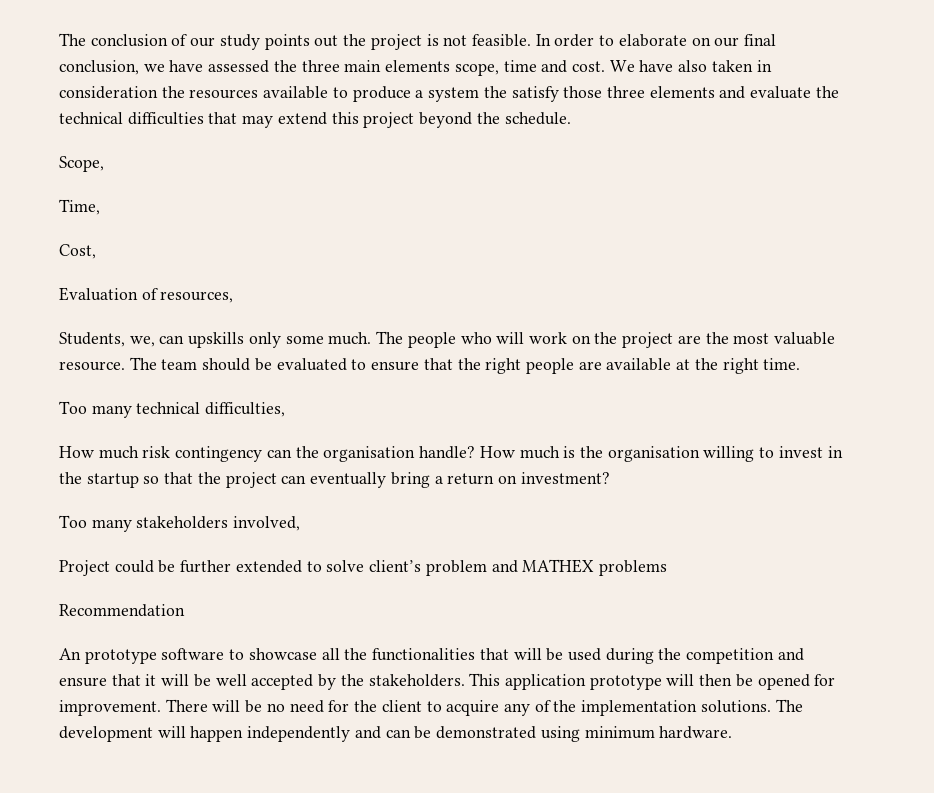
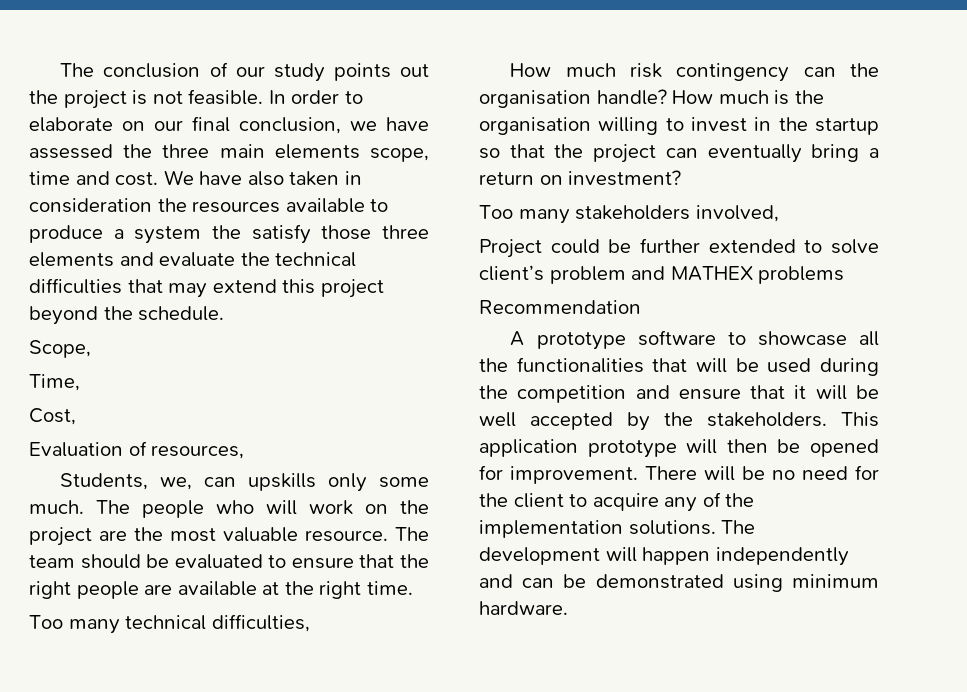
[59,648,81,660] An -> [510,331,525,346] A

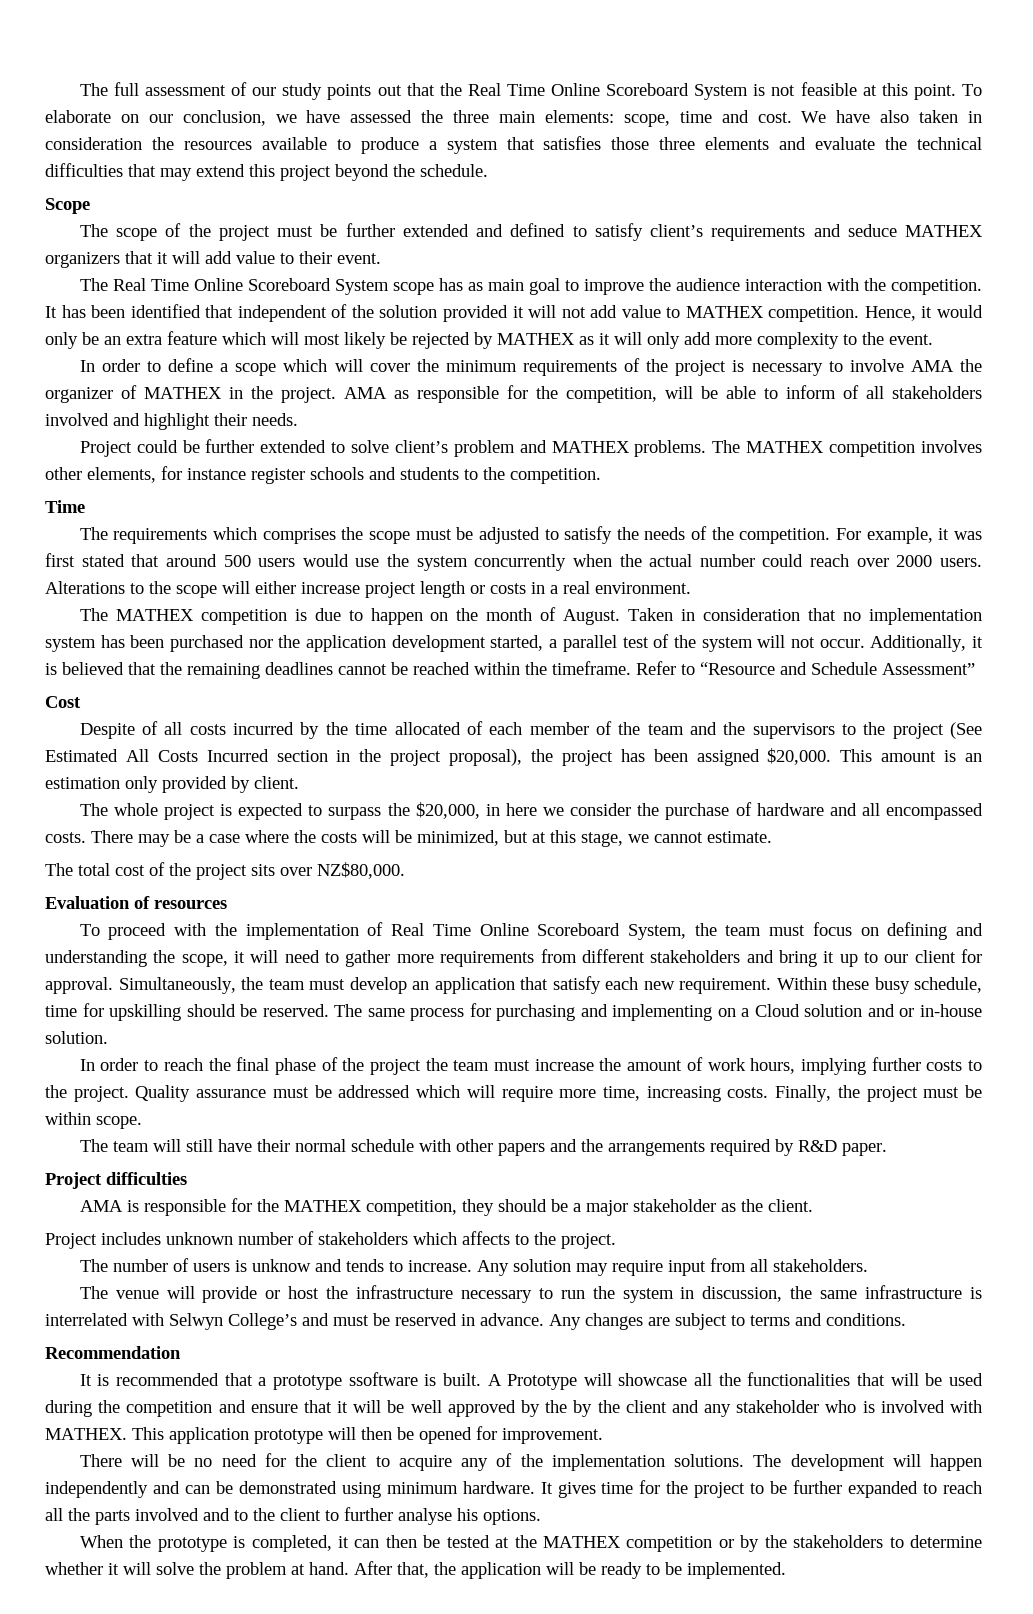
[60,63,201,78] The conclusion -> [79,82,226,96] The full assessment
[29,89,363,109] the project is not feasible. In order to -> [406,82,982,100] that the Real Time Online Scoreboard System is not feasible at this point. To
[192,116,230,132] final -> (173, 118) none
[274,144,360,159] elements -> [544,110,614,123] elements:
[212,224,311,244] the satisfy -> [506,136,602,150] that satisfies
[29,340,91,358] [29,374,80,391] [29,408,76,425] [29,441,245,459] [60,473,429,492] [29,500,429,518] [29,527,429,546] [29,554,429,569] [29,581,413,599] [29,614,310,634] [510,63,880,82] [479,89,824,108] [479,117,879,135] [479,144,879,163] [479,170,682,186] [479,205,779,224] Scope, // Time, // Cost, // Evaluation of resources, // Students, we, can upskills only some much. The people who will work on the project are the most valuable resource. The team should be evaluated to ensure that the right people are available at the right time. // Too many technical difficulties, // How much risk contingency can the organisation handle? How much is the organisation willing to invest in the startup so that the project can eventually bring a return on investment? // Too many stakeholders involved, -> [45,198,90,214] [79,223,984,241] [45,251,381,268] [79,278,983,295] [45,304,983,322] [45,331,933,349] [79,358,983,376] [45,385,982,403] [45,413,298,430] Scope // The scope of the project must be further extended and defined to satisfy client’s requirements and seduce MATHEX organizers that it will add value to their event. // The Real Time Online Scoreboard System scope has as main goal to improve the audience interaction with the competition. It has been identified that independent of the solution provided it will not add value to MATHEX competition. Hence, it would only be an extra feature which will most likely be rejected by MATHEX as it will only add more complexity to the event. // In order to define a scope which will cover the minimum requirements of the project is necessary to involve AMA the organizer of MATHEX in the project. AMA as responsible for the competition, will be able to inform of all stakeholders involved and highlight their needs.
[758,266,845,284] [479,300,641,314] [510,330,746,350] problems // Recommendation // A prototype software to -> [634,440,983,457] [45,466,601,484] [45,500,85,513] [79,526,982,544] [45,553,983,571] [45,581,691,598] [79,607,983,625] [45,634,984,652] [45,661,975,679] [45,696,81,708] [79,721,983,739] [45,748,983,766] [45,776,299,793] [79,802,984,820] [45,830,772,847] [45,862,405,880] [45,896,227,909] [79,922,984,940] [45,949,983,967] [45,976,982,994] [45,1003,982,1021] [45,1031,108,1044] [79,1057,982,1075] [45,1085,982,1102] [45,1112,142,1129] [79,1139,887,1156] [45,1172,187,1189] [79,1198,813,1216] [45,1231,616,1249] [79,1258,868,1276] [79,1285,983,1303] [45,1313,906,1330] [45,1346,181,1359] [79,1372,612,1390] problems. The MATHEX competition involves other elements, for instance register schools and students to the competition. // Time // The requirements which comprises the scope must be adjusted to satisfy the needs of the competition. For example, it was first stated that around 500 users would use the system concurrently when the actual number could reach over 2000 users. Alterations to the scope will either increase project length or costs in a real environment. // The MATHEX competition is due to happen on the month of August. Taken in consideration that no implementation system has been purchased nor the application development started, a parallel test of the system will not occur. Additionally, it is believed that the remaining deadlines cannot be reached within the timeframe. Refer to “Resource and Schedule Assessment” // Cost // Despite of all costs incurred by the time allocated of each member of the team and the supervisors to the project (See Estimated All Costs Incurred section in the project proposal), the project has been assigned $20,000. This amount is an estimation only provided by client. // The whole project is expected to surpass the $20,000, in here we consider the purchase of hardware and all encompassed costs. There may be a case where the costs will be minimized, but at this stage, we cannot estimate. // The total cost of the project sits over NZ$80,000. // Evaluation of resources // To proceed with the implementation of Real Time Online Scoreboard System, the team must focus on defining and understanding the scope, it will need to gather more requirements from different stakeholders and bring it up to our client for approval. Simultaneously, the team must develop an application that satisfy each new requirement. Within these busy schedule, time for upskilling should be reserved. The same process for purchasing and implementing on a Cloud solution and or in-house solution. // In order to reach the final phase of the project the team must increase the amount of work hours, implying further costs to the project. Quality assurance must be addressed which will require more time, increasing costs. Finally, the project must be within scope. // The team will still have their normal schedule with other papers and the arrangements required by R&D paper. // Project difficulties // AMA is responsible for the MATHEX competition, they should be a major stakeholder as the client. // Project includes unknown number of stakeholders which affects to the project. // The number of users is unknow and tends to increase. Any solution may require input from all stakeholders. // The venue will provide or host the infrastructure necessary to run the system in discussion, the same infrastructure is interrelated with Selwyn College’s and must be reserved in advance. Any changes are subject to terms and conditions. // Recommendation // It is recommended that a prototype ssoftware is built. A Prototype will
[530,412,827,431] accepted by the stakeholders. -> [447,1400,982,1417] [45,1428,127,1440] approved by the by the client and any stakeholder who is involved with MATHEX.
(638, 475) none -> (603, 1436) //
(568, 608) none -> [540,1480,982,1498] [45,1507,541,1525] [79,1535,982,1552] [45,1561,786,1579] It gives time for the project to be further expanded to reach all the parts involved and to the client to further analyse his options. // When the prototype is completed, it can then be tested at the MATHEX competition or by the stakeholders to determine whether it will solve the problem at hand. After that, the application will be ready to be implemented.

